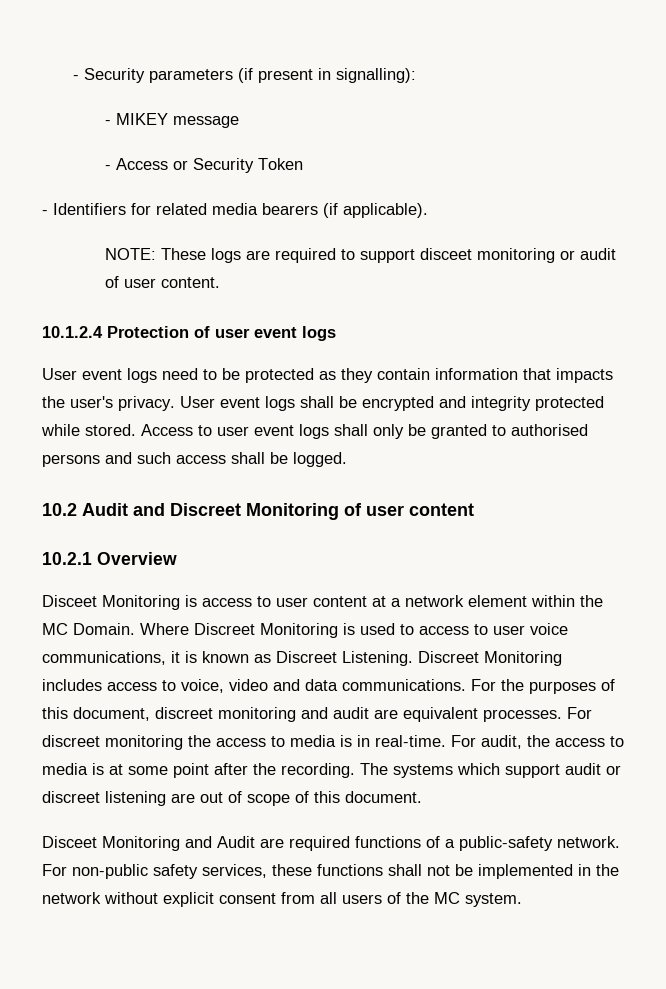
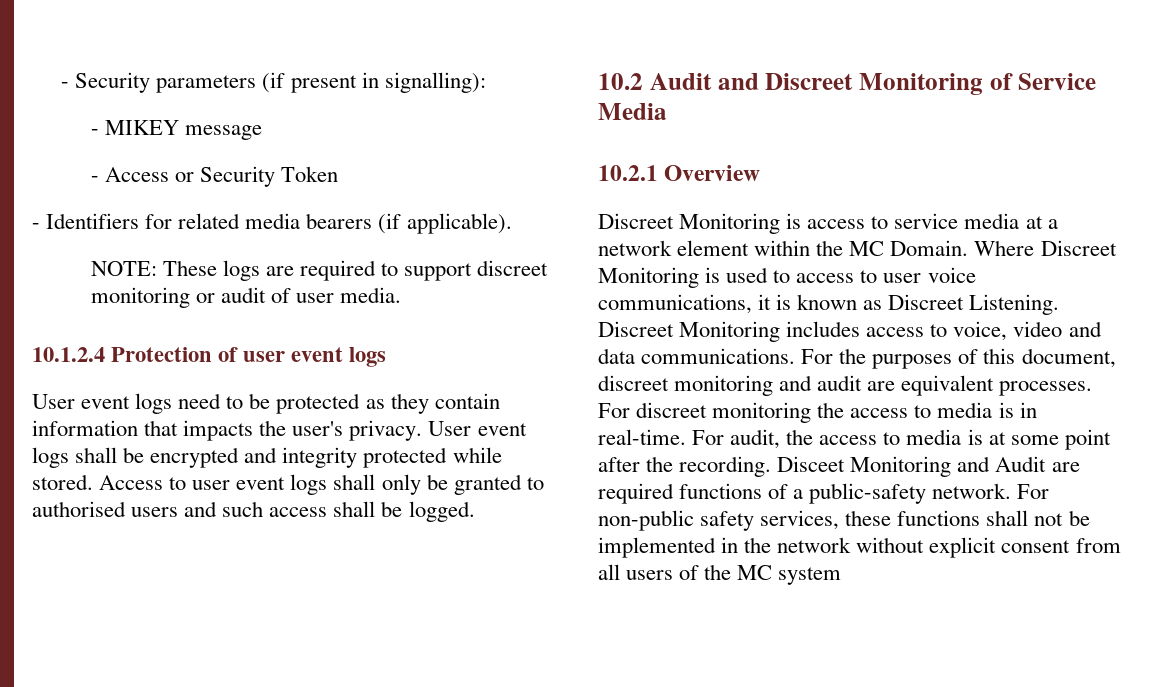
[419,248,472,260] disceet -> [477,260,549,276] discreet
[160,277,220,288] content. -> [339,287,401,303] media.
[42,454,100,467] persons -> [131,507,179,517] users
[366,503,474,516] user content -> [1017,73,1096,90] [598,103,667,120] Service Media
[42,595,97,607] Disceet -> [598,213,674,229] Discreet
[276,596,367,607] user content -> [894,213,1020,229] service media
[360,763,621,778] [42,791,422,806] The systems which support audit or discreet listening are out of scope of this document. // -> (772, 466) none
[465,893,522,907] system. -> [778,567,842,585] system

